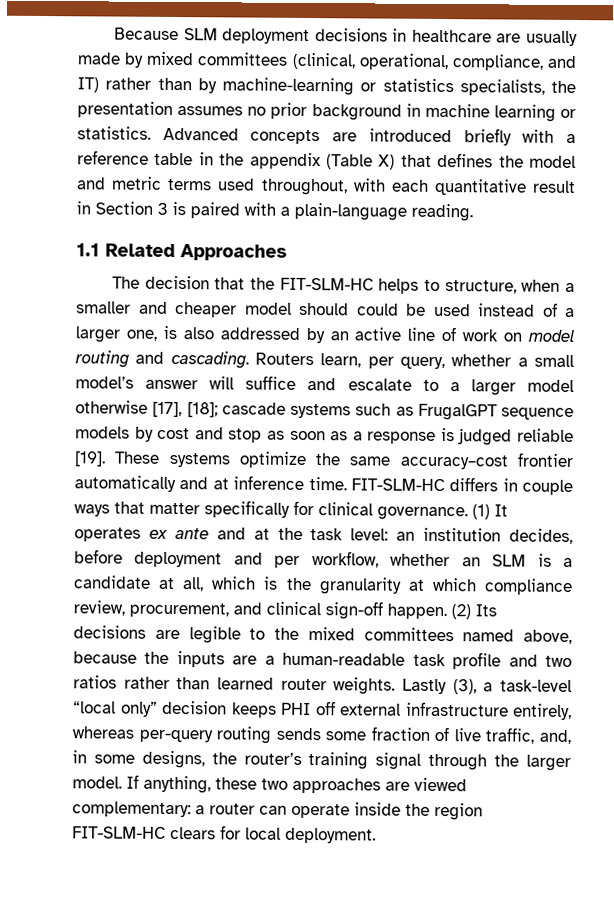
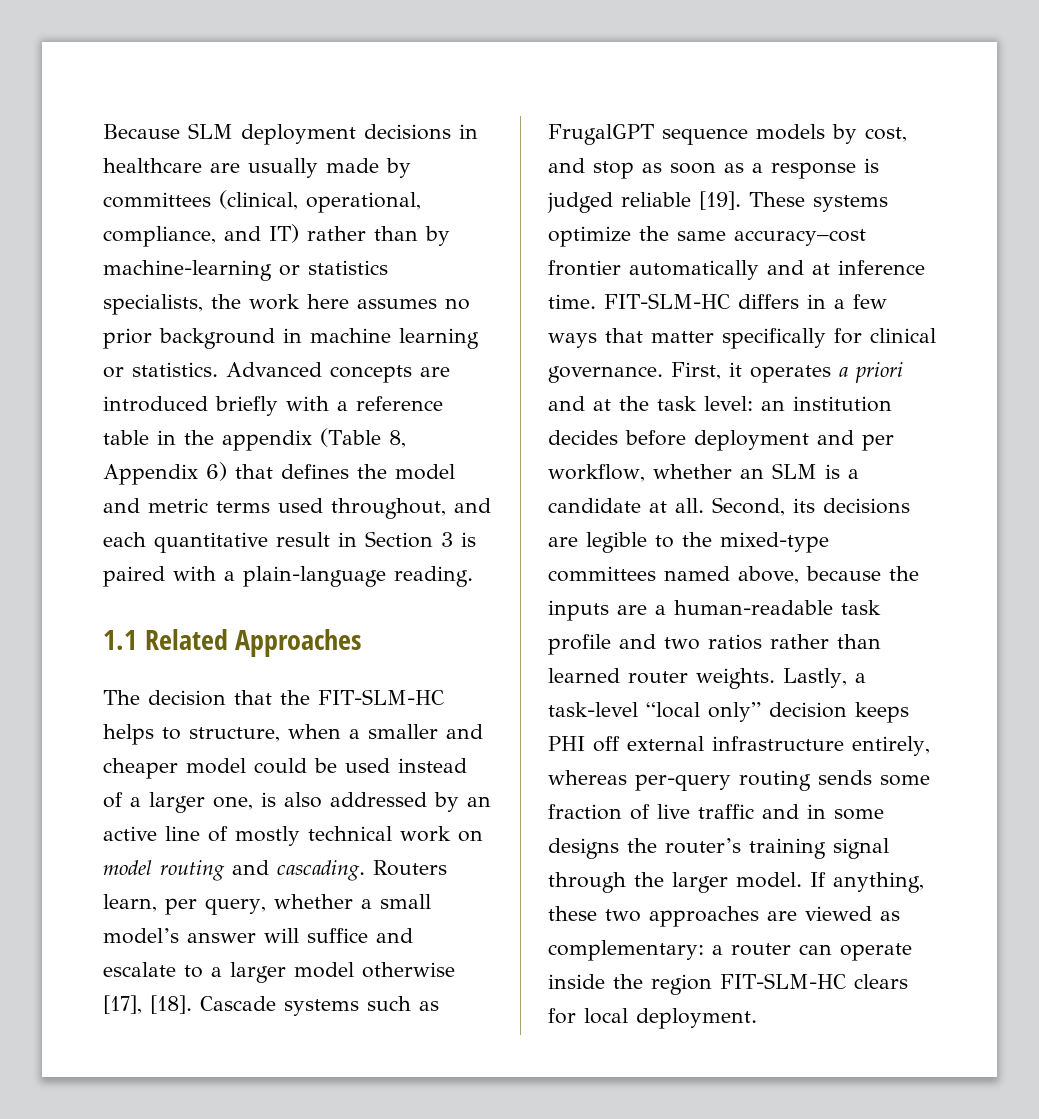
[146,51,195,66] mixed -> (411, 168) none
[77,101,173,118] presentation -> [249,294,349,310] work here
[378,154,396,170] X) -> [388,430,406,448] [103,462,227,485] 8, Appendix 6)
[353,178,386,192] with -> [454,498,491,513] and
[299,302,349,316] should -> (246, 766) none
(457, 334) none -> [235,826,392,846] mostly technical
[186,402,286,418] [18]; cascade -> [150,995,276,1014] [18]. Cascade
[157,427,191,440] cost -> [865,127,907,142] cost,
[522,479,573,495] couple -> [834,294,887,309] a few
[472,504,508,520] [74,527,209,542] (1) It operates ex ante -> [671,362,903,383] First, it operates a priori
[508,528,573,544] decides, -> [548,430,618,445] decides
[183,576,573,595] [73,600,497,620] all, which is the granularity at which compliance review, procurement, and clinical sign-off happen. (2) Its -> [675,497,815,516] all. Second, its
[307,627,355,641] mixed -> [720,532,829,553] mixed-type
[402,678,477,695] Lastly (3), -> [783,668,847,688] Lastly,
[485,727,571,744] traffic, and, -> [698,804,799,819] traffic and
[141,750,205,769] designs, -> [548,838,619,859] designs
(467, 784) none -> [880,911,900,921] as

